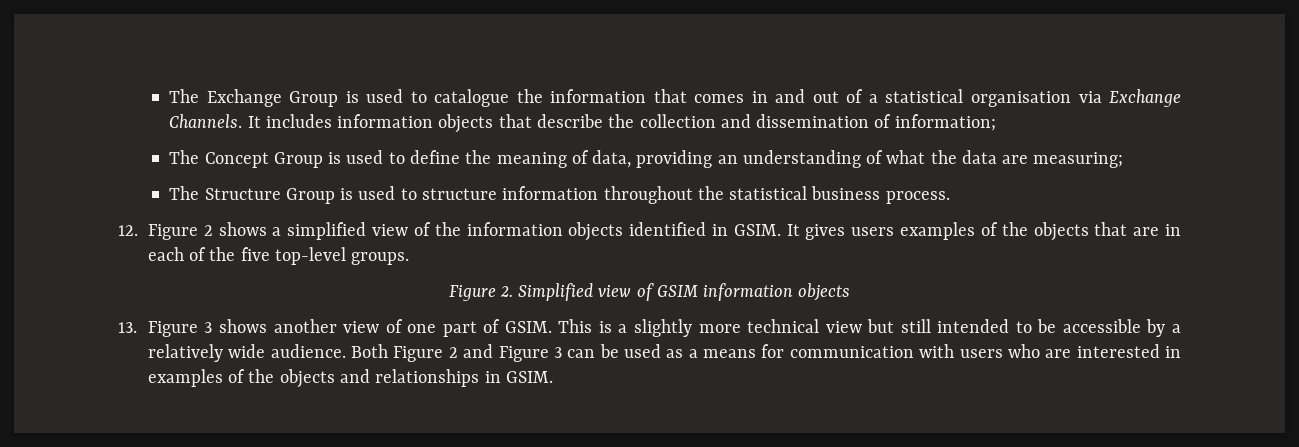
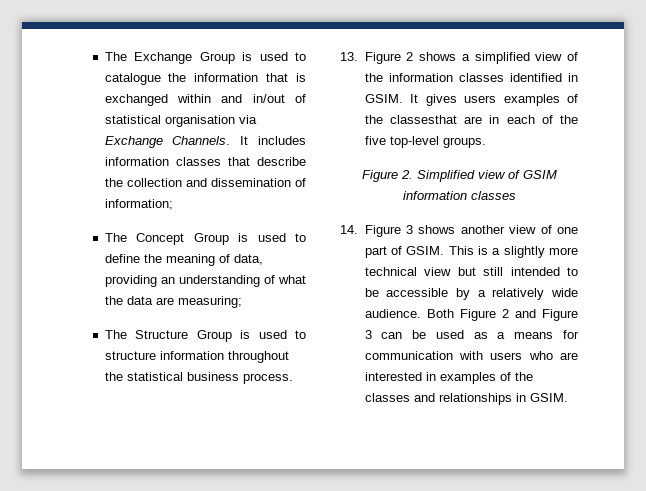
[694,89,878,103] comes in and out of a -> [296,73,306,82] [104,94,306,106] is exchanged within and in/out of
[438,114,494,133] objects -> [175,157,221,166] classes
[118,225,138,236] 12. -> [340,52,358,61] 13.
[568,222,624,241] objects -> [458,73,504,82] classes
[1033,222,1128,241] objects that -> [389,115,457,124] classesthat
[798,283,851,301] [118,322,137,333] objects // 13. -> [470,191,516,200] [340,225,358,234] classes // 14.
[279,369,335,388] objects -> [364,393,410,402] classes

